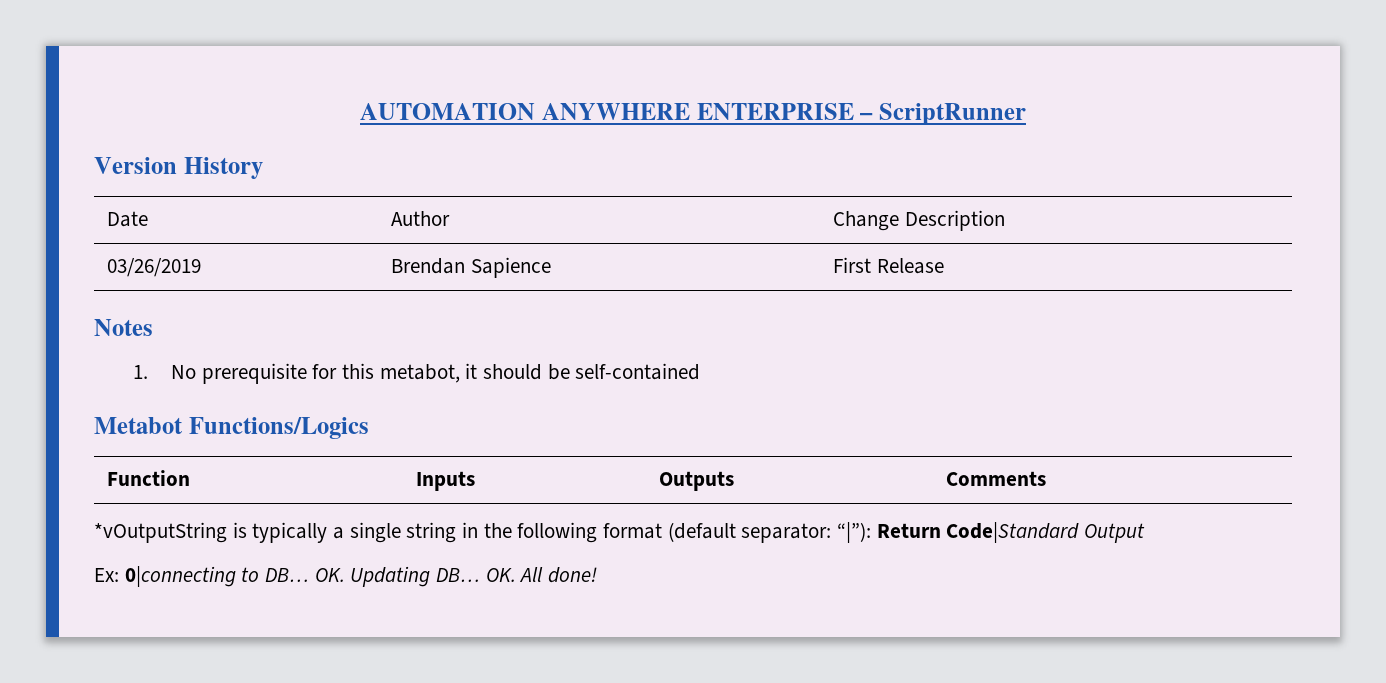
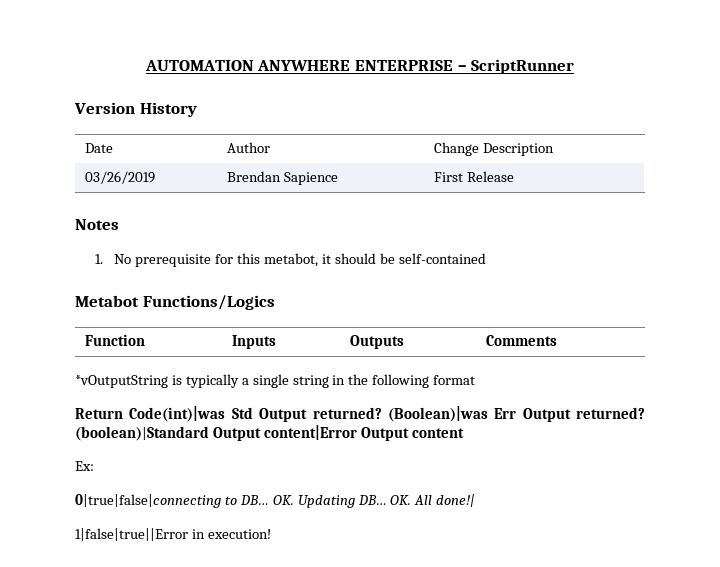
[667,522,1146,543] (default separator: “|”): Return Code|Standard Output -> [75,406,645,422] [75,425,464,441] // Return Code(int)|was Std Output returned? (Boolean)|was Err Output returned? (boolean)|Standard Output content|Error Output content
[124,566,236,587] 0|connecting -> [75,494,221,508] // 0|true|false|connecting
[548,567,598,583] done! -> [436,494,476,507] [75,528,271,541] done!| // 1|false|true||Error in execution!

